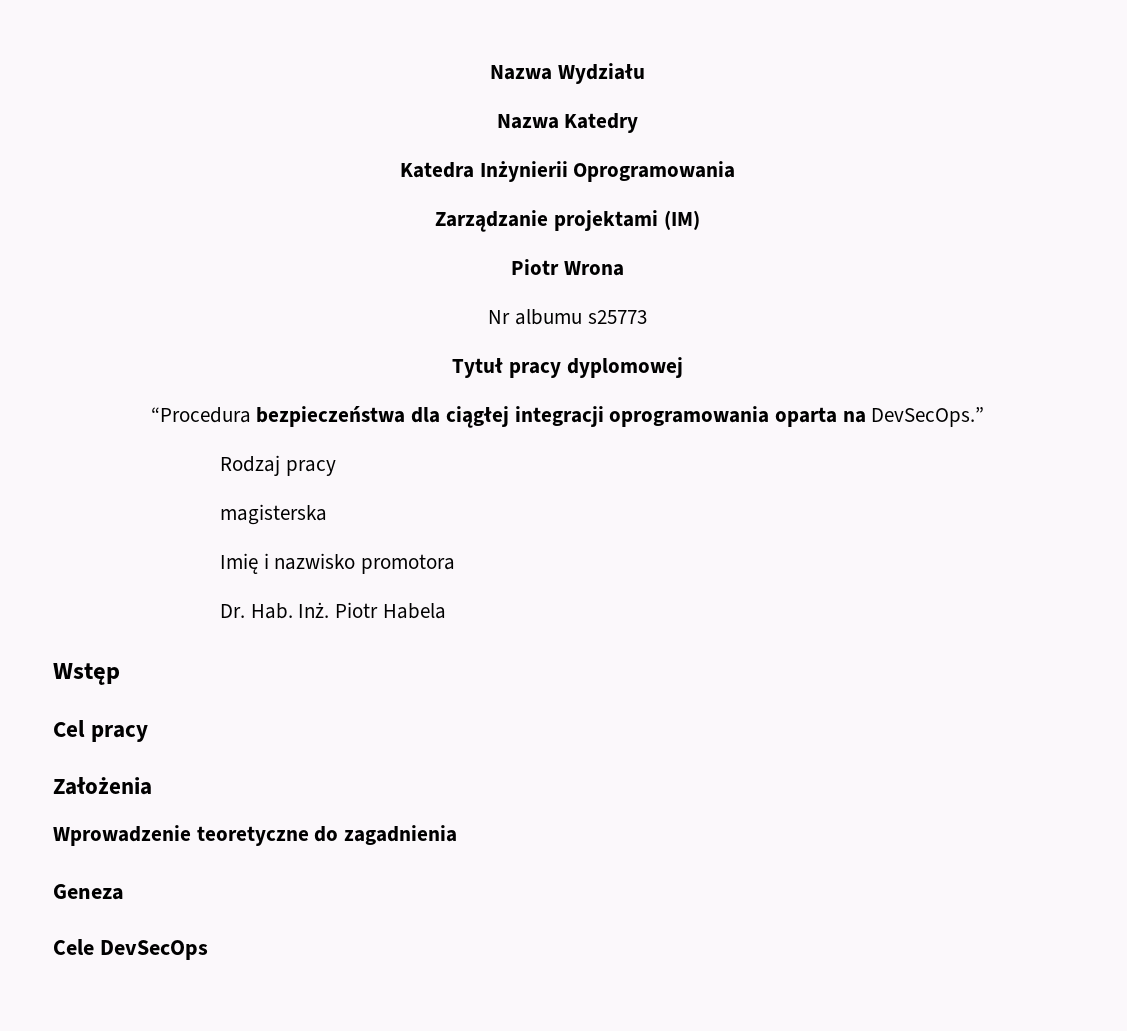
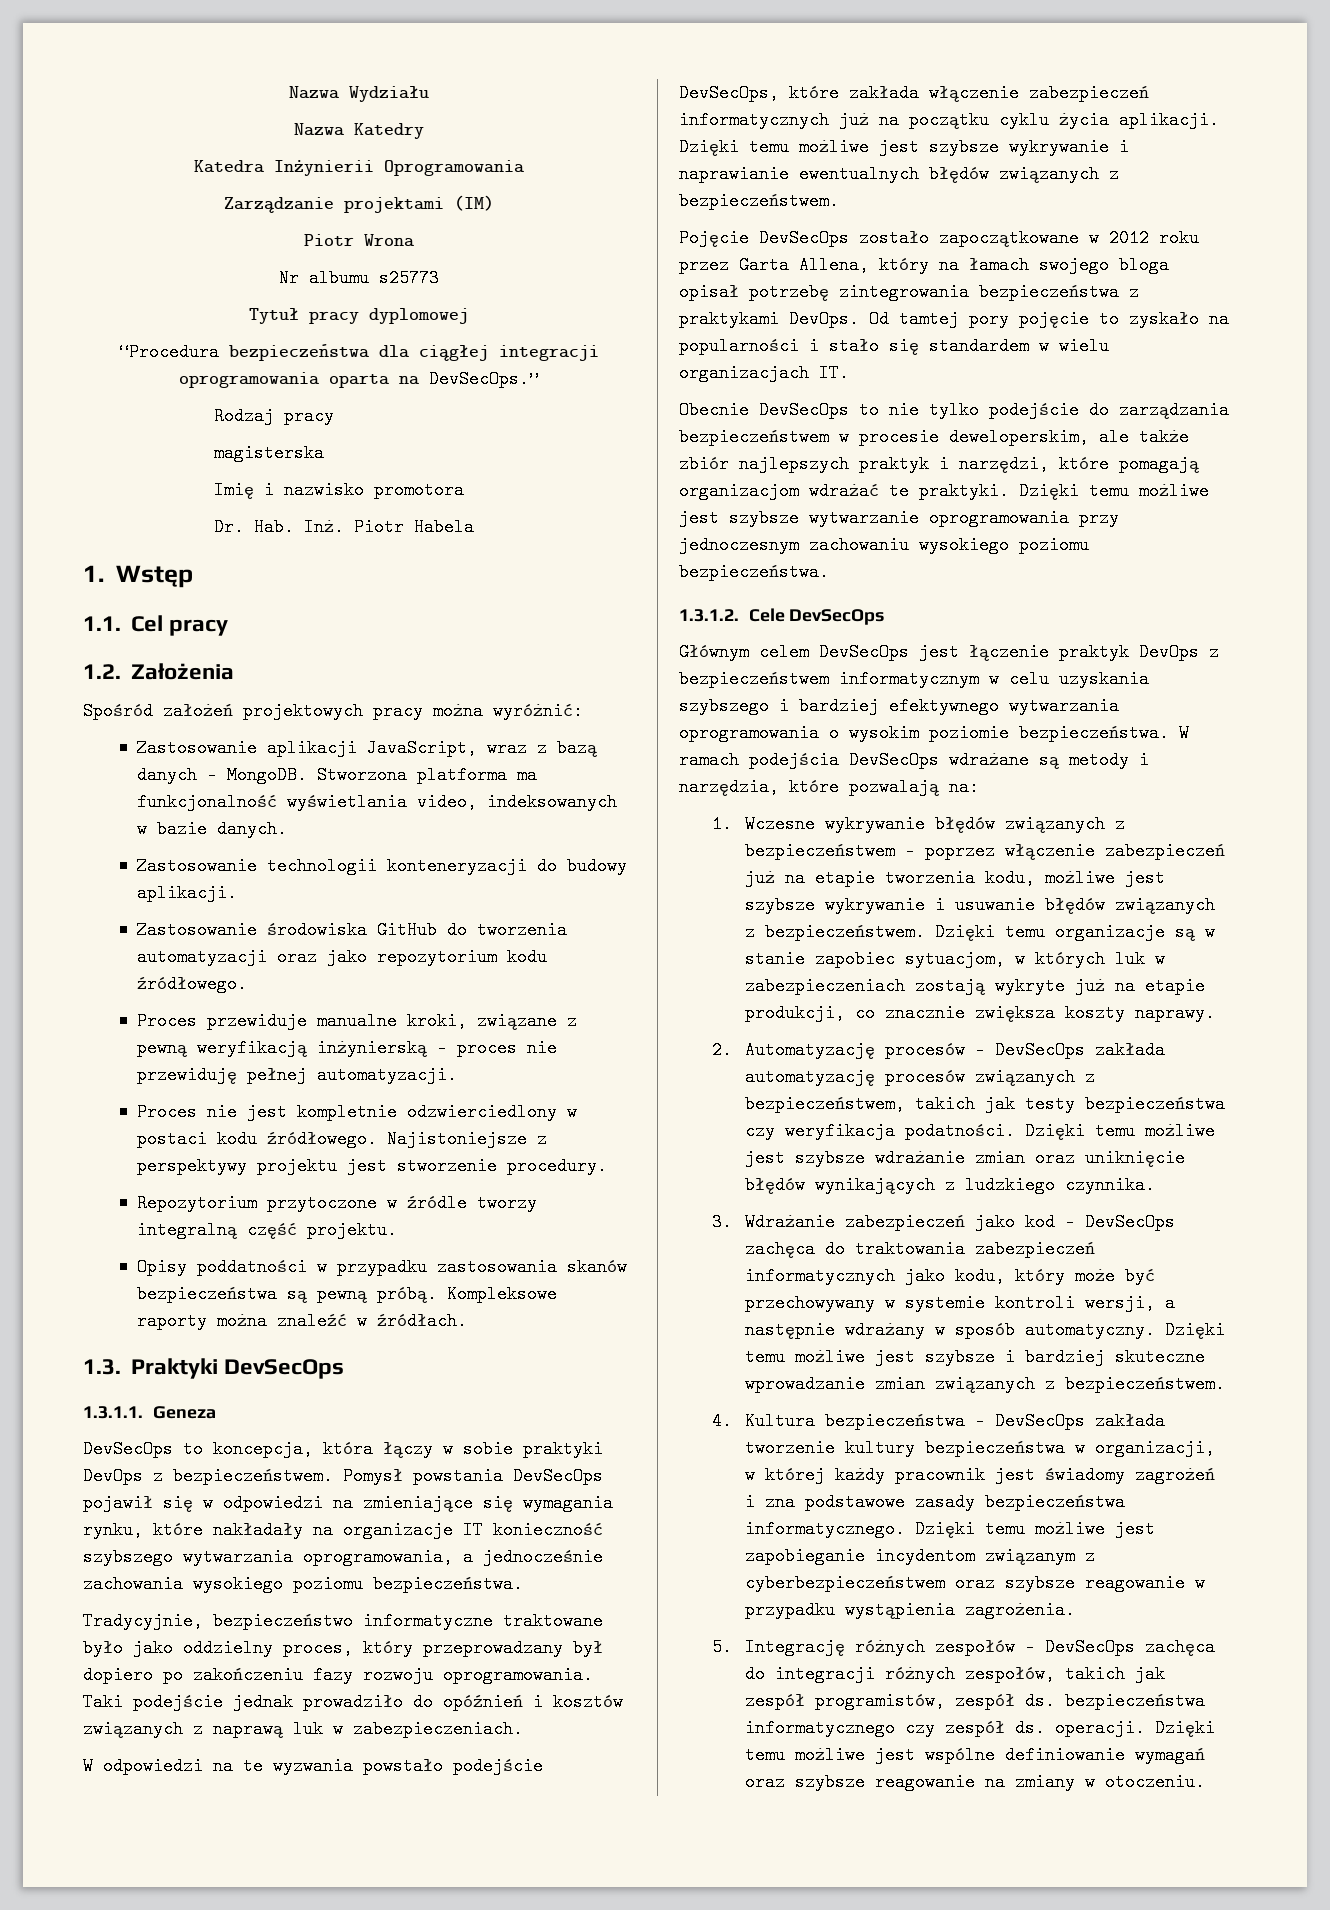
(446, 611) none -> [83,565,104,582] 1.
(120, 674) none -> [83,616,121,631] 1.1.
(149, 733) none -> [83,664,121,679] 1.2.
[53,825,458,846] [53,884,124,900] [53,939,208,960] Wprowadzenie teoretyczne do zagadnienia // Geneza // Cele DevSecOps -> [83,702,583,720] [136,739,597,757] [136,766,537,784] [136,793,617,811] [136,820,287,838] [136,857,627,875] [136,884,237,902] [136,921,567,939] [136,948,547,966] [136,975,247,993] [136,1012,577,1030] [136,1039,557,1057] [136,1066,457,1084] [136,1103,577,1121] [136,1130,547,1148] [136,1157,607,1175] [136,1194,537,1212] [136,1221,397,1239] [136,1258,627,1276] [136,1285,557,1303] [136,1312,467,1330] [83,1358,344,1379] [83,1406,216,1419] [83,1440,603,1458] [83,1467,603,1485] [83,1494,613,1512] [83,1521,603,1539] [83,1548,603,1566] [83,1575,523,1593] [83,1612,603,1630] [83,1639,603,1657] [83,1666,593,1684] [83,1693,623,1711] [83,1720,523,1738] [83,1757,543,1775] [679,84,1149,102] [679,111,1219,129] [679,138,1129,156] [679,165,1119,183] [679,192,839,210] [679,229,1199,247] [679,256,1169,274] [679,283,1139,301] [679,310,1229,328] [679,337,1109,355] [679,364,849,382] [679,401,1229,419] [679,428,1189,446] [679,455,1199,473] [679,482,1209,500] [679,509,1119,527] [679,536,1089,554] [679,563,829,581] [679,608,885,625] [679,643,1219,661] [679,670,1149,688] [679,697,1119,715] [679,724,1189,742] [679,751,1149,769] [679,778,979,796] [711,815,1125,833] [744,842,1225,860] [744,869,1165,887] [744,896,1215,914] [744,923,1215,941] [744,950,1165,968] [744,977,1205,995] [744,1004,1215,1022] [711,1041,1165,1059] [744,1068,1095,1086] [744,1095,1225,1113] [744,1122,1215,1140] [744,1149,1185,1167] [744,1176,1155,1194] [711,1213,1175,1231] [744,1240,1095,1258] [744,1267,1155,1285] [744,1294,1175,1312] [744,1321,1225,1339] [744,1348,1205,1366] [744,1375,1225,1393] [711,1412,1165,1430] [744,1439,1215,1457] [744,1466,1215,1484] [744,1493,1125,1511] [744,1520,1155,1538] [744,1547,1095,1565] [744,1574,1205,1592] [744,1601,1075,1619] [711,1638,1215,1656] [744,1665,1165,1683] [744,1692,1205,1710] [744,1719,1215,1737] [744,1746,1205,1764] [744,1773,1205,1791] Spośród założeń projektowych pracy można wyróżnić: // Zastosowanie aplikacji JavaScript, wraz z bazą danych – MongoDB. Stworzona platforma ma funkcjonalność wyświetlania video, indeksowanych w bazie danych. // Zastosowanie technologii konteneryzacji do budowy aplikacji. // Zastosowanie środowiska GitHub do tworzenia automatyzacji oraz jako repozytorium kodu źródłowego. // Proces przewiduje manualne kroki, związane z pewną weryfikacją inżynierską – proces nie przewiduję pełnej automatyzacji. // Proces nie jest kompletnie odzwierciedlony w postaci kodu źródłowego. Najistoniejsze z perspektywy projektu jest stworzenie procedury. // Repozytorium przytoczone w źródle tworzy integralną część projektu. // Opisy poddatności w przypadku zastosowania skanów bezpieczeństwa są pewną próbą. Kompleksowe raporty można znaleźć w źródłach. // 1.3. Praktyki DevSecOps // 1.3.1.1. Geneza // DevSecOps to koncepcja, która łączy w sobie praktyki DevOps z bezpieczeństwem. Pomysł powstania DevSecOps pojawił się w odpowiedzi na zmieniające się wymagania rynku, które nakładały na organizacje IT konieczność szybszego wytwarzania oprogramowania, a jednocześnie zachowania wysokiego poziomu bezpieczeństwa. // Tradycyjnie, bezpieczeństwo informatyczne traktowane było jako oddzielny proces, który przeprowadzany był dopiero po zakończeniu fazy rozwoju oprogramowania. Taki podejście jednak prowadziło do opóźnień i kosztów związanych z naprawą luk w zabezpieczeniach. // W odpowiedzi na te wyzwania powstało podejście DevSecOps, które zakłada włączenie zabezpieczeń informatycznych już na początku cyklu życia aplikacji. Dzięki temu możliwe jest szybsze wykrywanie i naprawianie ewentualnych błędów związanych z bezpieczeństwem. // Pojęcie DevSecOps zostało zapoczątkowane w 2012 roku przez Garta Allena, który na łamach swojego bloga opisał potrzebę zintegrowania bezpieczeństwa z praktykami DevOps. Od tamtej pory pojęcie to zyskało na popularności i stało się standardem w wielu organizacjach IT. // Obecnie DevSecOps to nie tylko podejście do zarządzania bezpieczeństwem w procesie deweloperskim, ale także zbiór najlepszych praktyk i narzędzi, które pomagają organizacjom wdrażać te praktyki. Dzięki temu możliwe jest szybsze wytwarzanie oprogramowania przy jednoczesnym zachowaniu wysokiego poziomu bezpieczeństwa. // 1.3.1.2. Cele DevSecOps // Głównym celem DevSecOps jest łączenie praktyk DevOps z bezpieczeństwem informatycznym w celu uzyskania szybszego i bardziej efektywnego wytwarzania oprogramowania o wysokim poziomie bezpieczeństwa. W ramach podejścia DevSecOps wdrażane są metody i narzędzia, które pozwalają na: // 1. Wczesne wykrywanie błędów związanych z bezpieczeństwem - poprzez włączenie zabezpieczeń już na etapie tworzenia kodu, możliwe jest szybsze wykrywanie i usuwanie błędów związanych z bezpieczeństwem. Dzięki temu organizacje są w stanie zapobiec sytuacjom, w których luk w zabezpieczeniach zostają wykryte już na etapie produkcji, co znacznie zwiększa koszty naprawy. // 2. Automatyzację procesów - DevSecOps zakłada automatyzację procesów związanych z bezpieczeństwem, takich jak testy bezpieczeństwa czy weryfikacja podatności. Dzięki temu możliwe jest szybsze wdrażanie zmian oraz uniknięcie błędów wynikających z ludzkiego czynnika. // 3. Wdrażanie zabezpieczeń jako kod - DevSecOps zachęca do traktowania zabezpieczeń informatycznych jako kodu, który może być przechowywany w systemie kontroli wersji, a następnie wdrażany w sposób automatyczny. Dzięki temu możliwe jest szybsze i bardziej skuteczne wprowadzanie zmian związanych z bezpieczeństwem. // 4. Kultura bezpieczeństwa - DevSecOps zakłada tworzenie kultury bezpieczeństwa w organizacji, w której każdy pracownik jest świadomy zagrożeń i zna podstawowe zasady bezpieczeństwa informatycznego. Dzięki temu możliwe jest zapobieganie incydentom związanym z cyberbezpieczeństwem oraz szybsze reagowanie w przypadku wystąpienia zagrożenia. // 5. Integrację różnych zespołów - DevSecOps zachęca do integracji różnych zespołów, takich jak zespół programistów, zespół ds. bezpieczeństwa informatycznego czy zespół ds. operacji. Dzięki temu możliwe jest wspólne definiowanie wymagań oraz szybsze reagowanie na zmiany w otoczeniu.

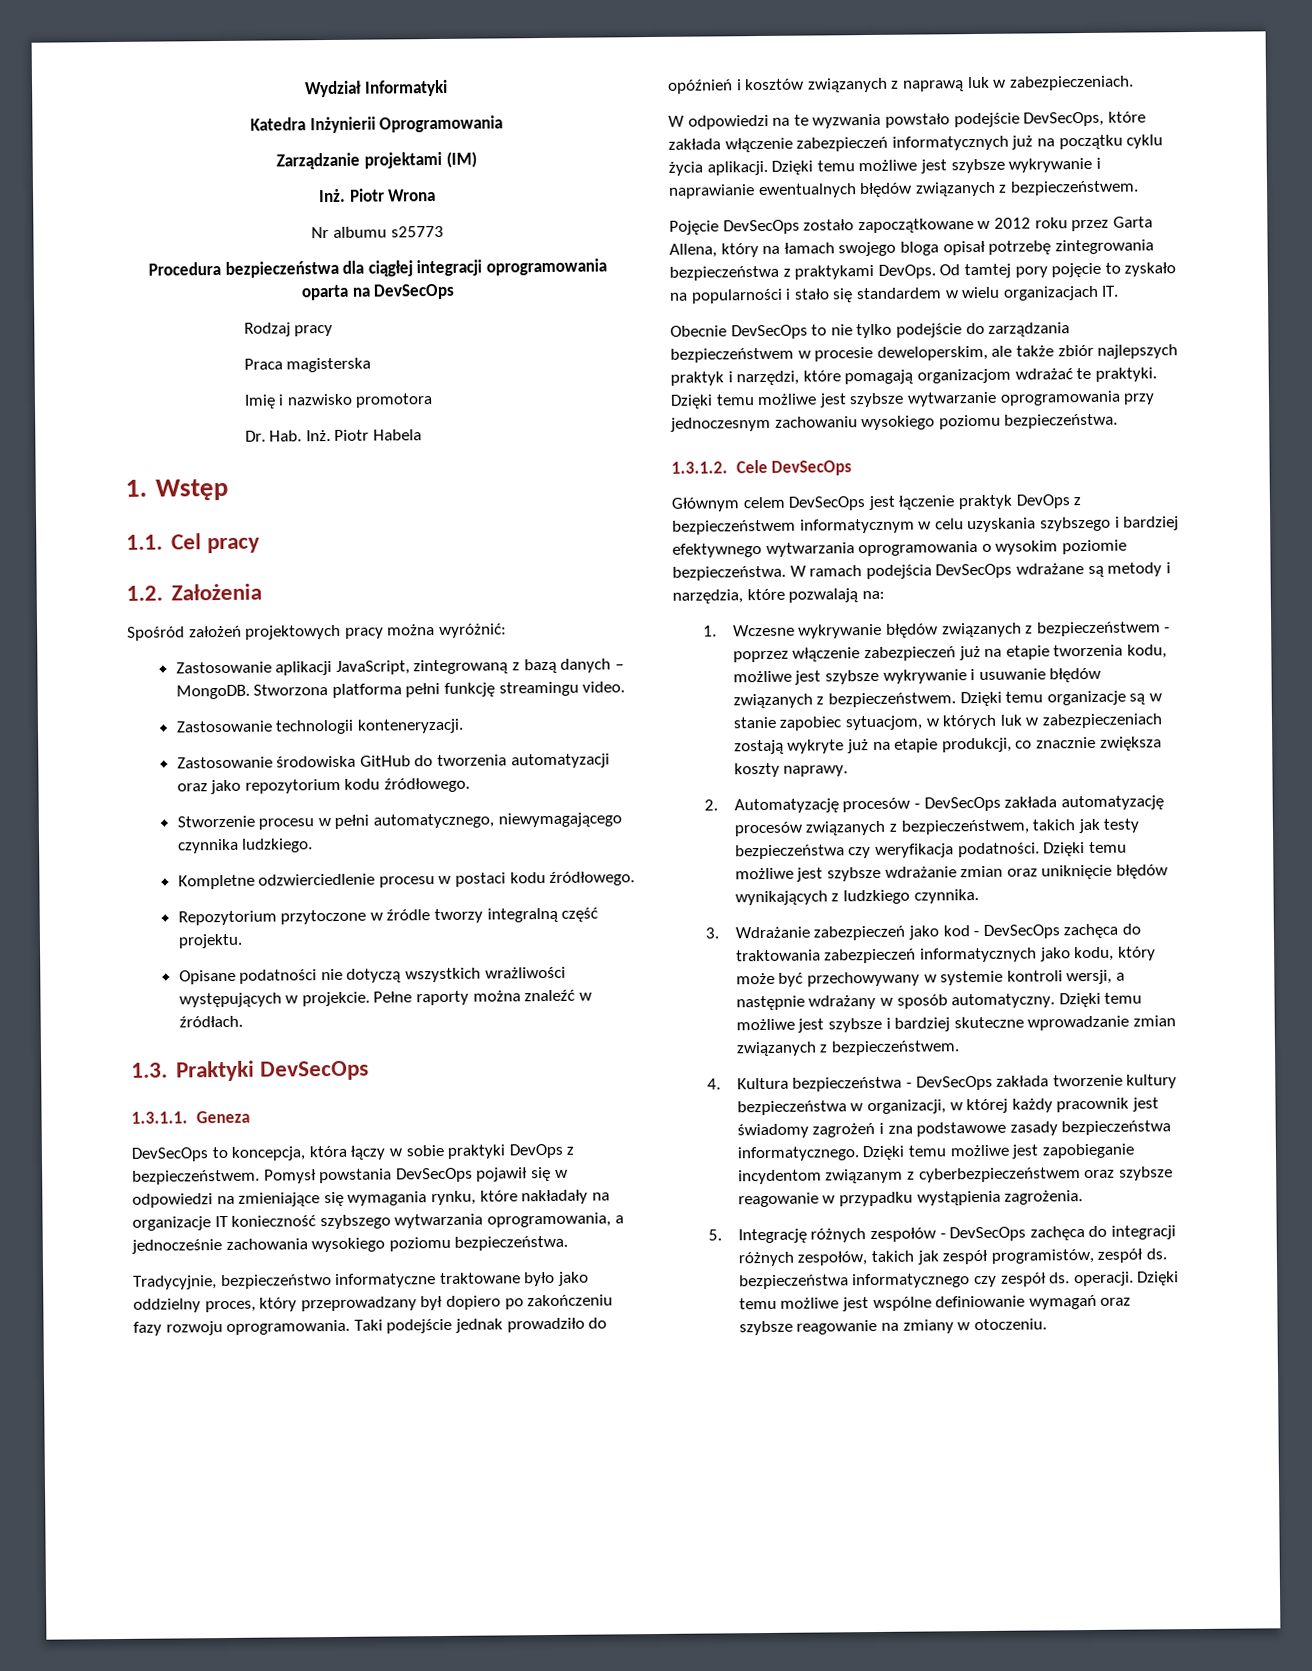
[289,86,429,102] [294,123,424,139] Nazwa Wydziału // Nazwa Katedry -> [305,79,448,98] Wydział Informatyki
(494, 203) none -> [318,188,346,203] Inż.
[249,308,469,324] [119,343,219,361] Tytuł pracy dyplomowej // “Procedura -> [148,261,222,276] Procedura
[429,370,539,388] DevSecOps.” -> [373,283,456,300] DevSecOps
(335, 416) none -> [243,358,283,370] Praca
[486,739,527,757] wraz -> [413,659,509,675] zintegrowaną
[516,766,537,784] [136,793,617,811] [136,820,287,838] [136,857,627,875] [136,884,237,902] ma funkcjonalność wyświetlania video, indeksowanych w bazie danych. // Zastosowanie technologii konteneryzacji do budowy aplikacji. -> [405,681,626,698] [175,718,464,735] pełni funkcję streamingu video. // Zastosowanie technologii konteneryzacji.
[136,1012,577,1030] [136,1039,557,1057] [136,1066,457,1084] [136,1103,577,1121] [136,1130,547,1148] [136,1157,607,1175] Proces przewiduje manualne kroki, związane z pewną weryfikacją inżynierską – proces nie przewiduję pełnej automatyzacji. // Proces nie jest kompletnie odzwierciedlony w postaci kodu źródłowego. Najistoniejsze z perspektywy projektu jest stworzenie procedury. -> [176,812,622,830] [177,838,314,854] [177,871,636,890] Stworzenie procesu w pełni automatycznego, niewymagającego czynnika ludzkiego. // Kompletne odzwierciedlenie procesu w postaci kodu źródłowego.
[136,1258,627,1276] [136,1285,557,1303] Opisy poddatności w przypadku zastosowania skanów bezpieczeństwa są pewną próbą. Kompleksowe -> [178,966,566,985] [178,991,413,1008] Opisane podatności nie dotyczą wszystkich wrażliwości występujących w projekcie. Pełne

